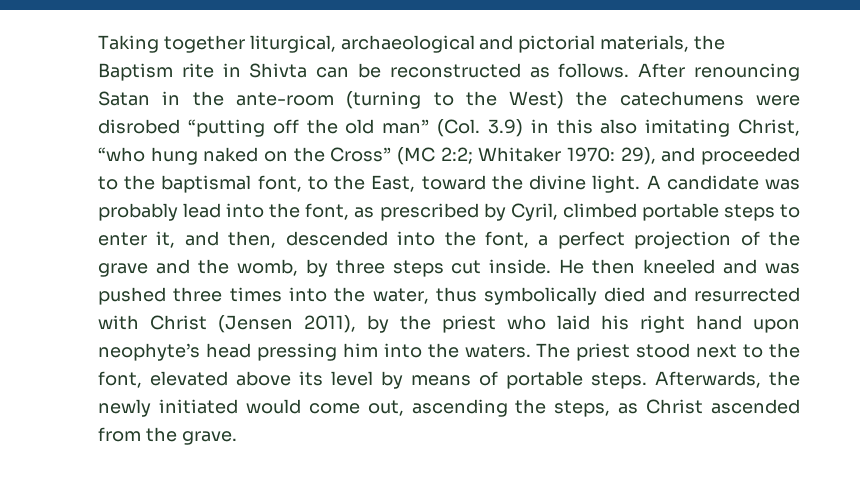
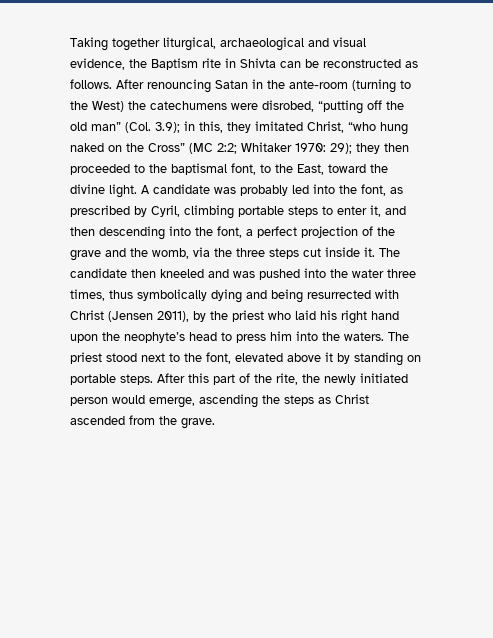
[518,35,690,53] pictorial materials, -> [333,37,366,47] [70,58,125,70] visual evidence,
[98,119,180,134] disrobed -> [262,100,314,112] disrobed,
[487,119,731,137] 3.9) in this also imitating -> [155,121,303,133] 3.9); in this, they imitated
[620,147,696,165] 29), and -> [330,143,409,154] 29); they then
[183,203,222,218] lead -> [292,185,309,194] led
[562,203,637,218] climbed -> [184,205,234,219] climbing
[228,231,388,248] then, descended -> [70,226,165,240] then descending
[305,259,328,277] by -> [193,247,232,257] via the
[489,259,585,274] inside. He -> [325,247,400,257] [70,268,127,278] inside it. The candidate
[173,287,687,305] three times into the water, thus symbolically died and -> [304,268,416,278] [70,289,303,303] into the water three times, thus symbolically dying and being
(800, 326) none -> [102,332,120,341] the
[256,343,337,361] pressing -> [221,332,266,343] to press
[299,371,800,389] [98,399,404,417] its level by means of portable steps. Afterwards, the newly initiated would come out, -> [325,352,421,366] [70,373,408,385] [70,395,195,408] it by standing on portable steps. After this part of the rite, the newly initiated person would emerge,
[554,400,611,417] steps, -> [284,395,314,406] steps

